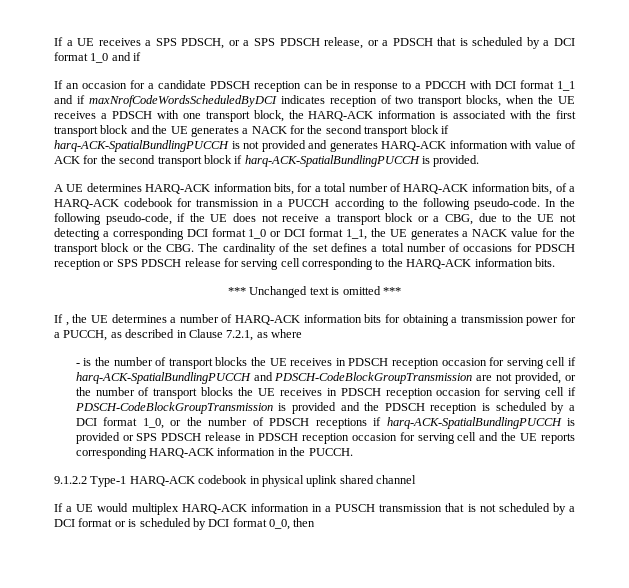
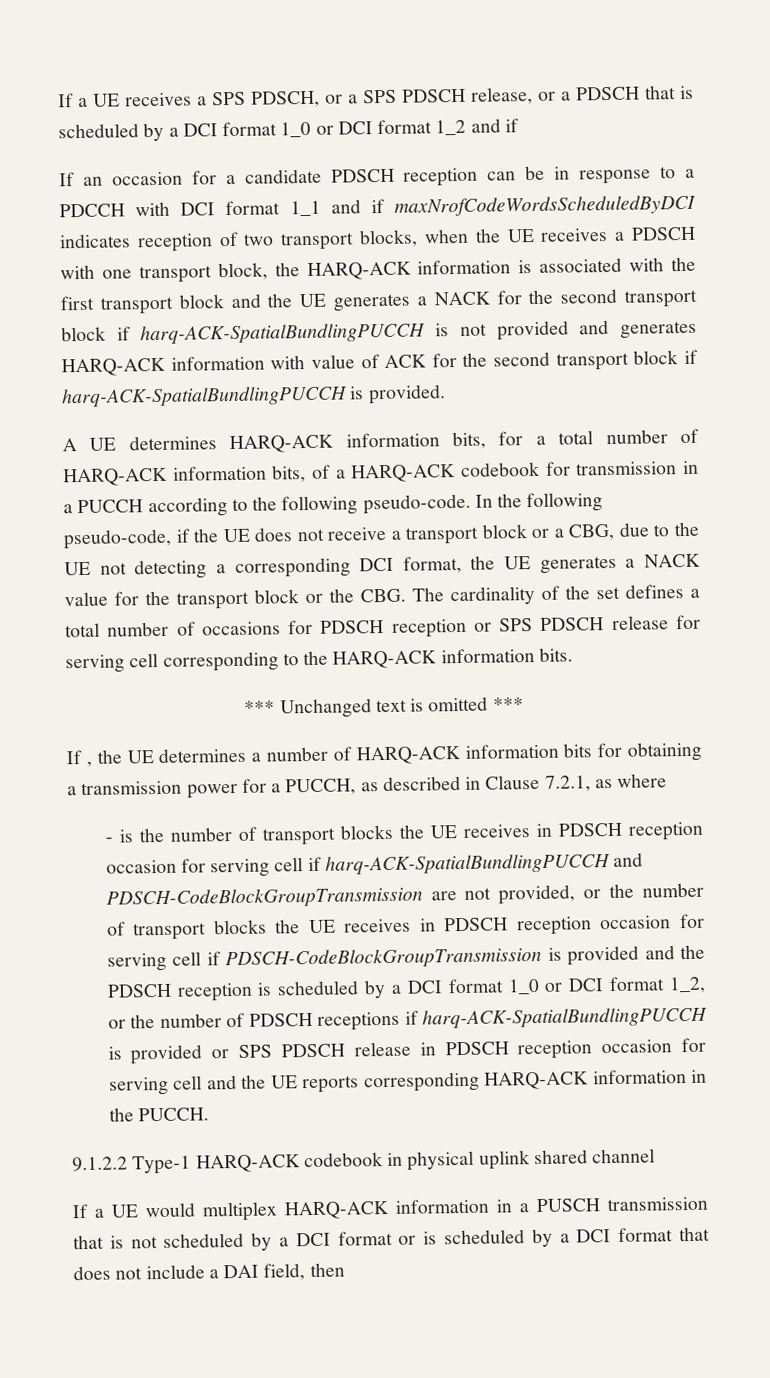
(109, 58) none -> [315,119,467,136] or DCI format 1_2
[211,228,367,240] format 1_0 or DCI format 1_1, -> [402,555,462,574] format,
[142,418,164,429] 1_0, -> [507,976,706,995] 1_0 or DCI format 1_2,
[208,518,290,530] DCI format 0_0, -> [559,1226,710,1243] [73,1263,306,1281] a DCI format that does not include a DAI field,

